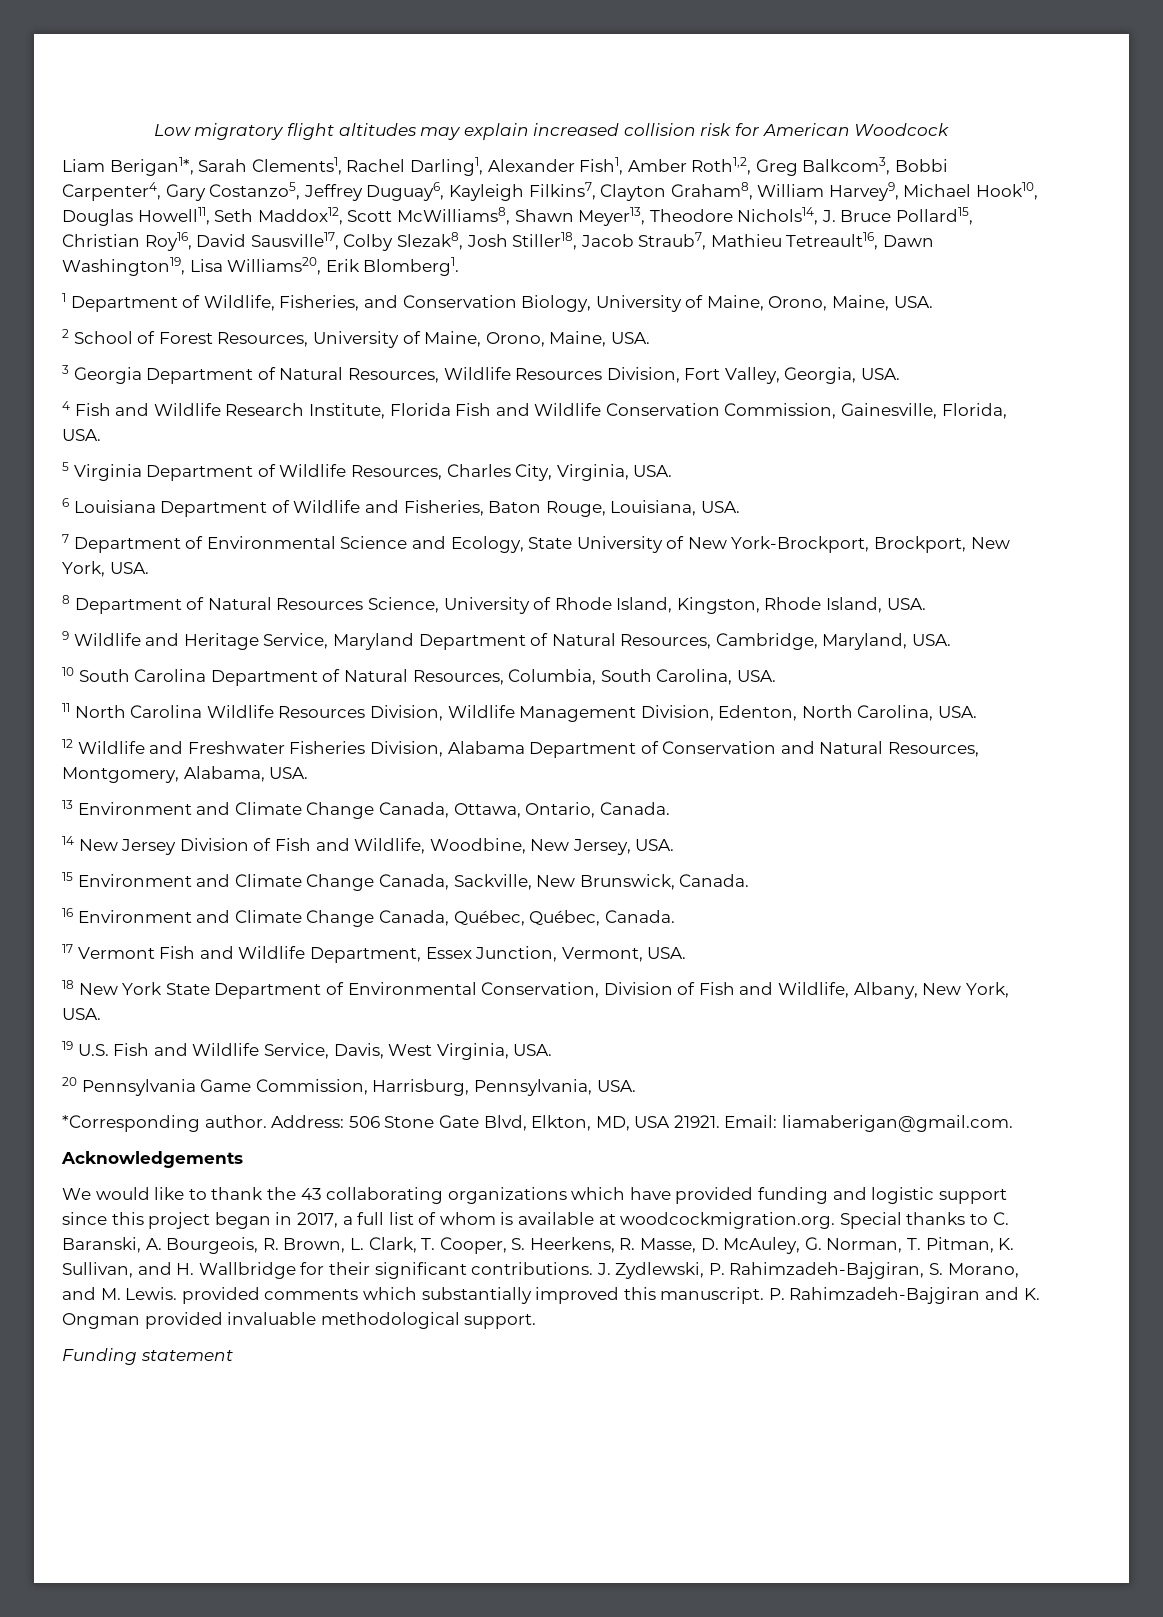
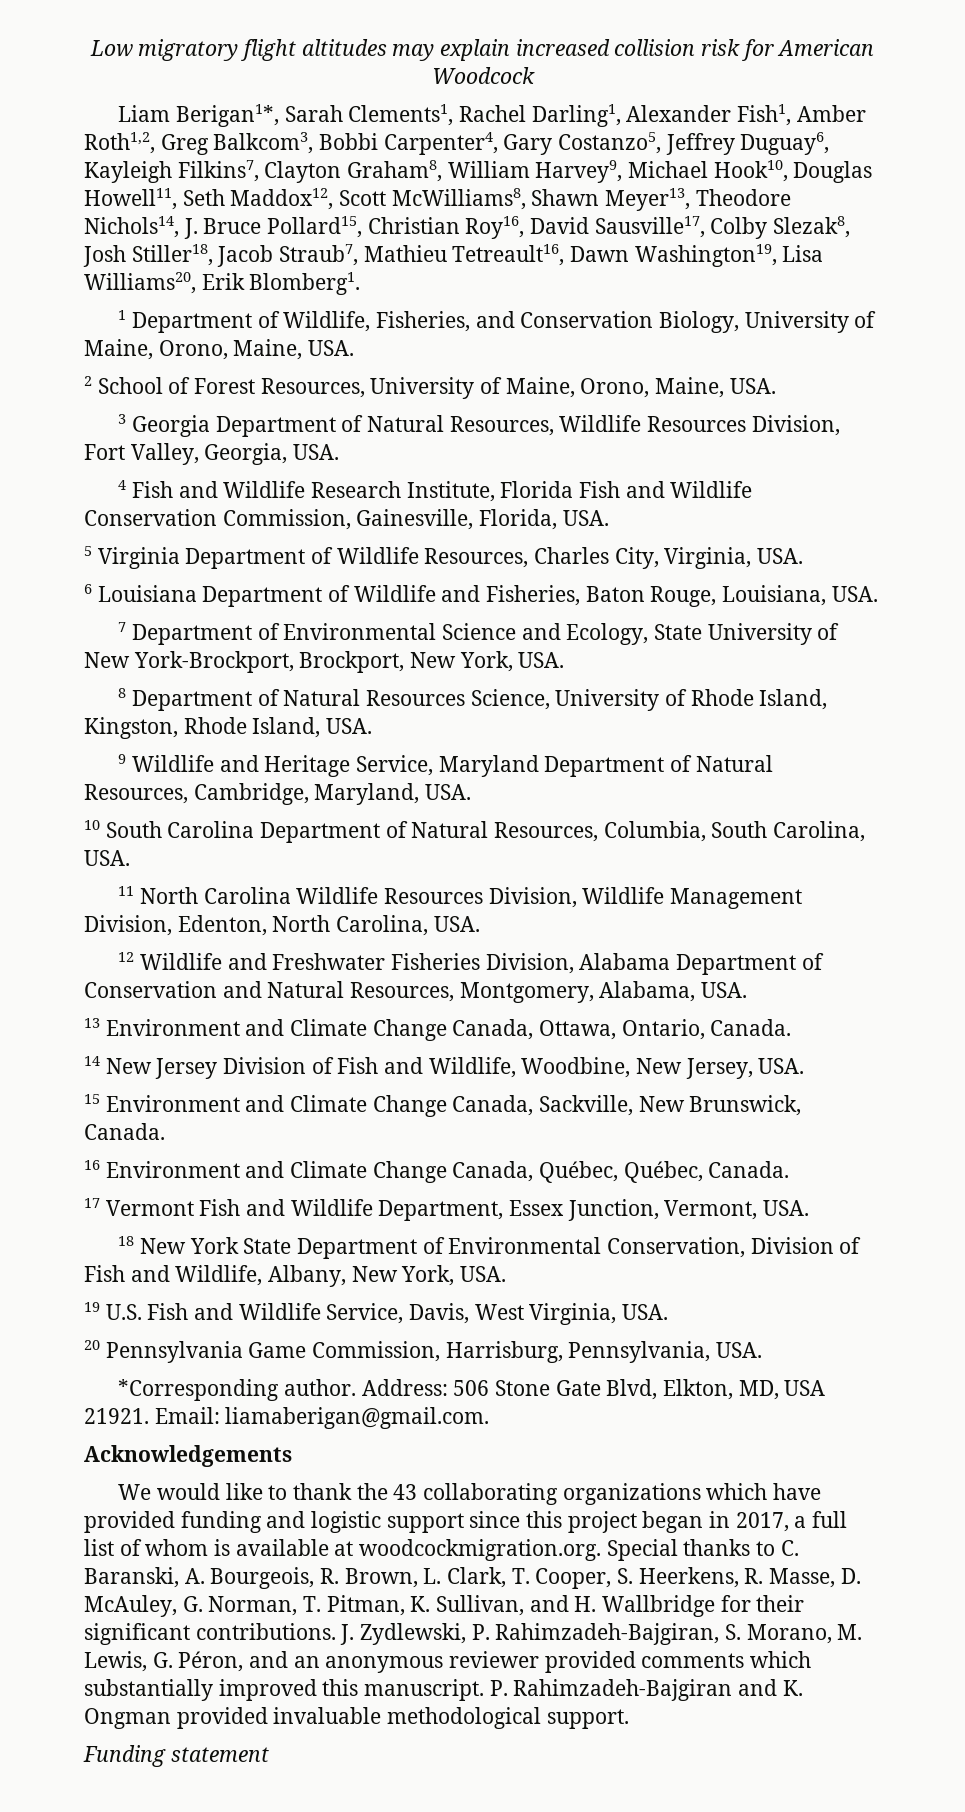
[62,1287,178,1300] and M. Lewis. -> [837,1624,863,1640] [84,1651,540,1673] M. Lewis, G. Péron, and an anonymous reviewer

